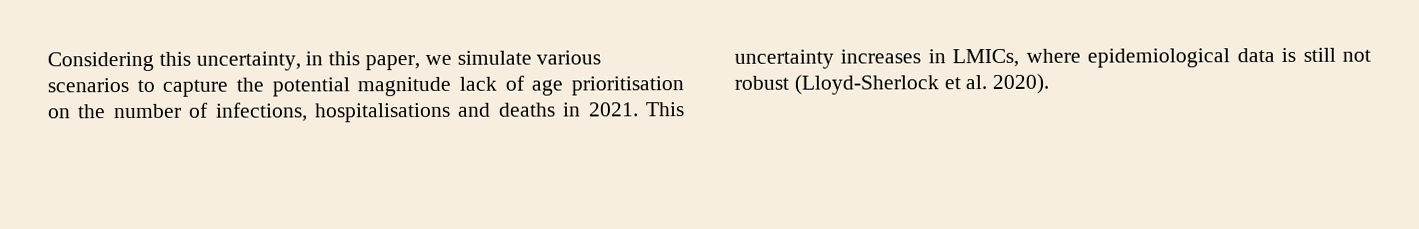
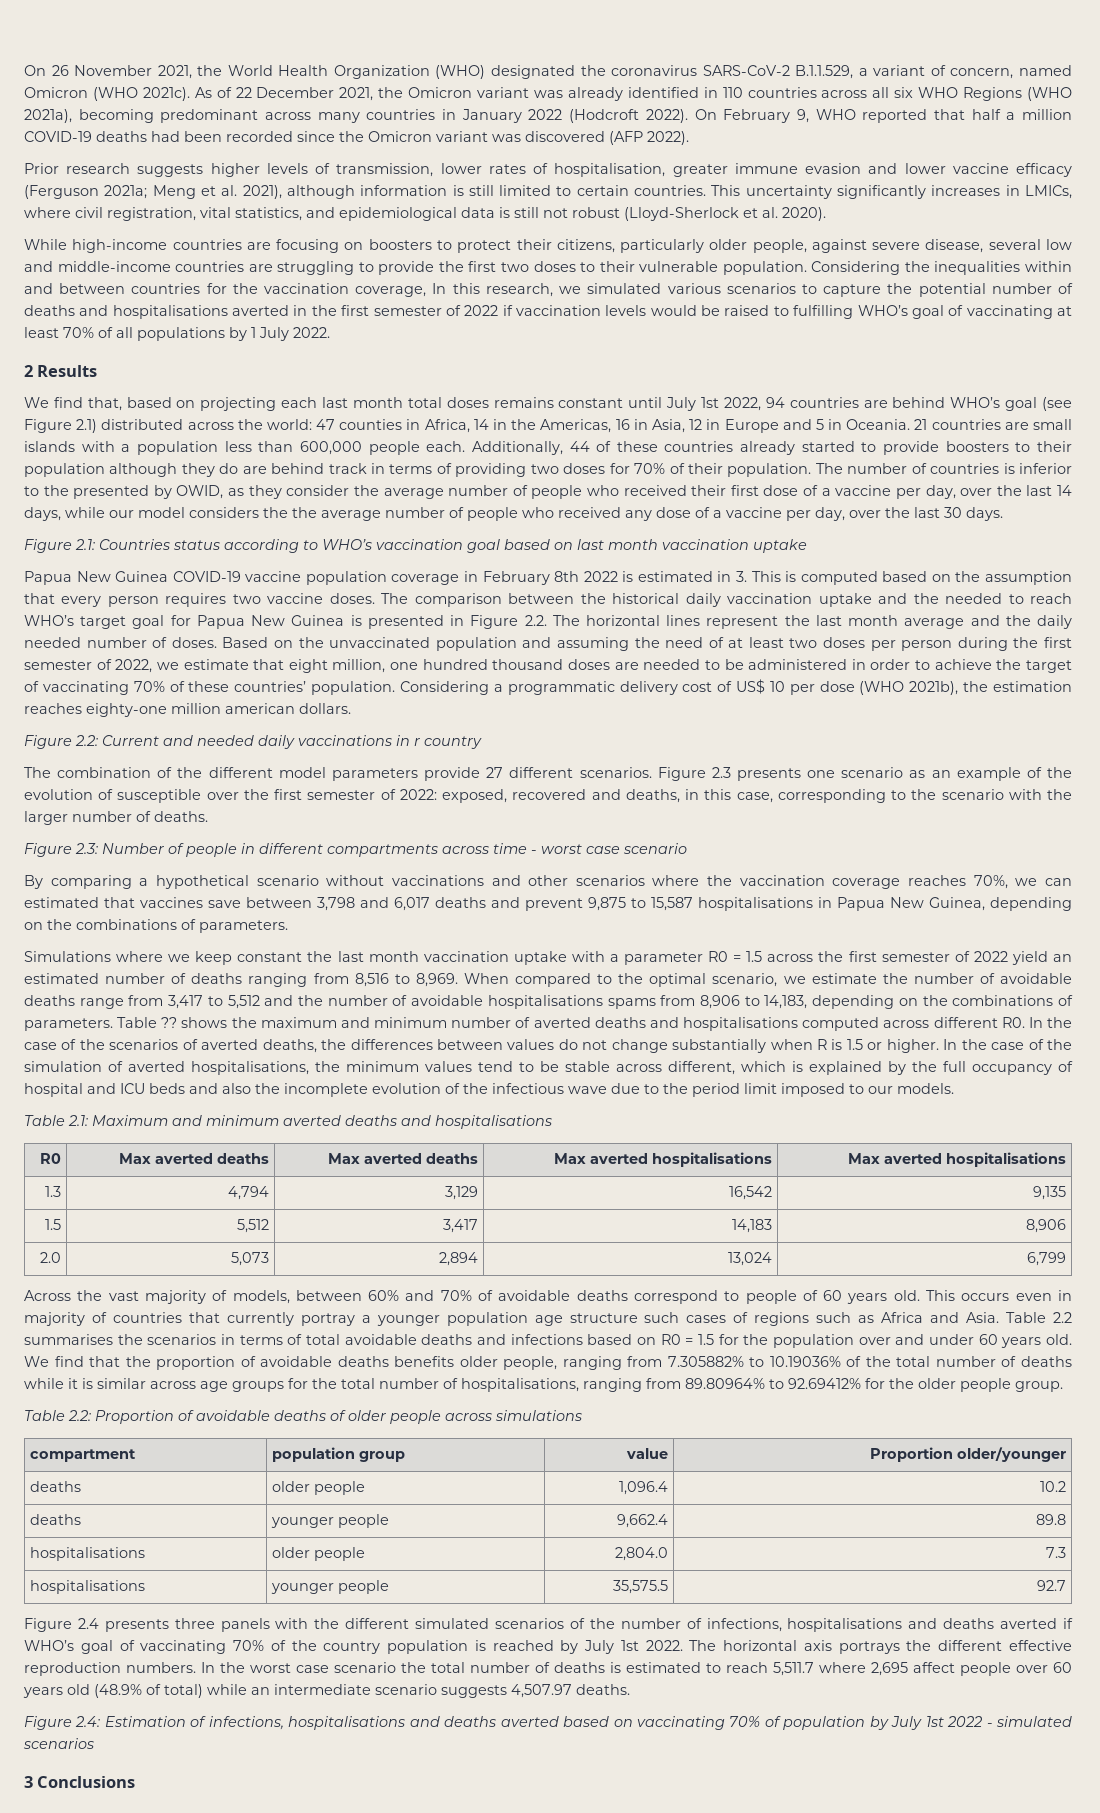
[47,50,602,72] [47,75,684,97] [47,102,639,123] Considering this uncertainty, in this paper, we simulate various scenarios to capture the potential magnitude lack of age prioritisation on the number of infections, hospitalisations and deaths in 2021. -> [24,65,1072,79] [24,87,1072,101] [24,109,1073,123] [24,131,689,145] [24,163,1073,177] [24,185,707,199] On 26 November 2021, the World Health Organization (WHO) designated the coronavirus SARS-CoV-2 B.1.1.529, a variant of concern, named Omicron (WHO 2021c). As of 22 December 2021, the Omicron variant was already identified in 110 countries across all six WHO Regions (WHO 2021a), becoming predominant across many countries in January 2022 (Hodcroft 2022). On February 9, WHO reported that half a million COVID-19 deaths had been recorded since the Omicron variant was discovered (AFP 2022). // Prior research suggests higher levels of transmission, lower rates of hospitalisation, greater immune evasion and lower vaccine efficacy (Ferguson 2021a; Meng et al. 2021), although information is still limited to certain countries.
(834, 59) none -> [837,185,927,199] significantly
(1081, 55) none -> [75,207,335,221] civil registration, vital statistics, and
(1050, 84) none -> [24,239,1073,253] [24,261,1072,275] [24,283,1073,297] [24,305,1073,319] [24,327,330,341] [24,365,98,377] [24,397,1072,411] [24,419,1073,433] [24,441,1072,455] [24,463,1072,477] [24,485,1073,499] [24,507,1003,521] [24,539,807,553] [24,571,1072,585] [24,593,1073,607] [24,615,1073,629] [24,637,1073,651] [24,659,1072,673] [24,679,1073,695] [24,703,351,717] [24,735,482,749] [24,767,1072,781] [24,789,1072,803] [24,811,208,825] [24,843,687,857] [24,875,1072,889] [24,897,1072,911] [24,919,288,933] [24,951,1072,965] [24,973,1073,987] [24,995,1073,1009] [24,1017,1072,1031] [24,1039,1073,1053] [24,1061,1073,1075] [24,1083,954,1097] [24,1115,552,1129] [40,1153,62,1164] [119,1153,270,1164] [328,1153,479,1164] [554,1152,773,1167] [848,1152,1067,1167] [45,1186,62,1197] [228,1186,270,1200] [445,1186,479,1200] [729,1186,773,1200] [1033,1186,1067,1200] [45,1219,62,1230] [237,1219,270,1233] [443,1219,479,1233] [732,1219,773,1233] [1026,1219,1067,1233] [40,1252,62,1263] [231,1252,270,1266] [439,1252,479,1266] [728,1252,773,1266] [1027,1252,1067,1266] [24,1290,1073,1304] [24,1312,1073,1326] [24,1334,1072,1348] [24,1356,1072,1370] [24,1378,1063,1392] [24,1410,582,1424] [29,1449,136,1462] [271,1447,405,1462] [626,1448,669,1459] [870,1447,1067,1462] [29,1481,81,1492] [271,1481,365,1495] [619,1481,669,1495] [1040,1481,1067,1492] [29,1514,81,1525] [270,1514,389,1528] [617,1514,669,1528] [1036,1514,1067,1525] [29,1547,145,1561] [271,1547,365,1561] [615,1547,669,1561] [1046,1547,1067,1558] [29,1580,145,1594] [270,1580,389,1594] [613,1580,669,1594] [1037,1580,1067,1591] [24,1618,1074,1632] [24,1640,1073,1654] [24,1662,1072,1676] [23,1684,630,1698] [24,1716,1073,1730] [23,1738,94,1749] [24,1776,136,1788] // While high-income countries are focusing on boosters to protect their citizens, particularly older people, against severe disease, several low and middle-income countries are struggling to provide the first two doses to their vulnerable population. Considering the inequalities within and between countries for the vaccination coverage, In this research, we simulated various scenarios to capture the potential number of deaths and hospitalisations averted in the first semester of 2022 if vaccination levels would be raised to fulfilling WHO’s goal of vaccinating at least 70% of all populations by 1 July 2022. // 2 Results // We find that, based on projecting each last month total doses remains constant until July 1st 2022, 94 countries are behind WHO’s goal (see Figure 2.1) distributed across the world: 47 counties in Africa, 14 in the Americas, 16 in Asia, 12 in Europe and 5 in Oceania. 21 countries are small islands with a population less than 600,000 people each. Additionally, 44 of these countries already started to provide boosters to their population although they do are behind track in terms of providing two doses for 70% of their population. The number of countries is inferior to the presented by OWID, as they consider the average number of people who received their first dose of a vaccine per day, over the last 14 days, while our model considers the the average number of people who received any dose of a vaccine per day, over the last 30 days. // Figure 2.1: Countries status according to WHO’s vaccination goal based on last month vaccination uptake // Papua New Guinea COVID-19 vaccine population coverage in February 8th 2022 is estimated in 3. This is computed based on the assumption that every person requires two vaccine doses. The comparison between the historical daily vaccination uptake and the needed to reach WHO’s target goal for Papua New Guinea is presented in Figure 2.2. The horizontal lines represent the last month average and the daily needed number of doses. Based on the unvaccinated population and assuming the need of at least two doses per person during the first semester of 2022, we estimate that eight million, one hundred thousand doses are needed to be administered in order to achieve the target of vaccinating 70% of these countries’ population. Considering a programmatic delivery cost of US$ 10 per dose (WHO 2021b), the estimation reaches eighty-one million american dollars. // Figure 2.2: Current and needed daily vaccinations in r country // The combination of the different model parameters provide 27 different scenarios. Figure 2.3 presents one scenario as an example of the evolution of susceptible over the first semester of 2022: exposed, recovered and deaths, in this case, corresponding to the scenario with the larger number of deaths. // Figure 2.3: Number of people in different compartments across time - worst case scenario // By comparing a hypothetical scenario without vaccinations and other scenarios where the vaccination coverage reaches 70%, we can estimated that vaccines save between 3,798 and 6,017 deaths and prevent 9,875 to 15,587 hospitalisations in Papua New Guinea, depending on the combinations of parameters. // Simulations where we keep constant the last month vaccination uptake with a parameter R0 = 1.5 across the first semester of 2022 yield an estimated number of deaths ranging from 8,516 to 8,969. When compared to the optimal scenario, we estimate the number of avoidable deaths range from 3,417 to 5,512 and the number of avoidable hospitalisations spams from 8,906 to 14,183, depending on the combinations of parameters. Table ?? shows the maximum and minimum number of averted deaths and hospitalisations computed across different R0. In the case of the scenarios of averted deaths, the differences between values do not change substantially when R is 1.5 or higher. In the case of the simulation of averted hospitalisations, the minimum values tend to be stable across different, which is explained by the full occupancy of hospital and ICU beds and also the incomplete evolution of the infectious wave due to the period limit imposed to our models. // Table 2.1: Maximum and minimum averted deaths and hospitalisations // R0 | Max averted deaths | Max averted deaths | Max averted hospitalisations | Max averted hospitalisations // 1.3 | 4,794 | 3,129 | 16,542 | 9,135 // 1.5 | 5,512 | 3,417 | 14,183 | 8,906 // 2.0 | 5,073 | 2,894 | 13,024 | 6,799 // Across the vast majority of models, between 60% and 70% of avoidable deaths correspond to people of 60 years old. This occurs even in majority of countries that currently portray a younger population age structure such cases of regions such as Africa and Asia. Table 2.2 summarises the scenarios in terms of total avoidable deaths and infections based on R0 = 1.5 for the population over and under 60 years old. We find that the proportion of avoidable deaths benefits older people, ranging from 7.305882% to 10.19036% of the total number of deaths while it is similar across age groups for the total number of hospitalisations, ranging from 89.80964% to 92.69412% for the older people group. // Table 2.2: Proportion of avoidable deaths of older people across simulations // compartment | population group | value | Proportion older/younger // deaths | older people | 1,096.4 | 10.2 // deaths | younger people | 9,662.4 | 89.8 // hospitalisations | older people | 2,804.0 | 7.3 // hospitalisations | younger people | 35,575.5 | 92.7 // Figure 2.4 presents three panels with the different simulated scenarios of the number of infections, hospitalisations and deaths averted if WHO’s goal of vaccinating 70% of the country population is reached by July 1st 2022. The horizontal axis portrays the different effective reproduction numbers. In the worst case scenario the total number of deaths is estimated to reach 5,511.7 where 2,695 affect people over 60 years old (48.9% of total) while an intermediate scenario suggests 4,507.97 deaths. // Figure 2.4: Estimation of infections, hospitalisations and deaths averted based on vaccinating 70% of population by July 1st 2022 - simulated scenarios // 3 Conclusions

